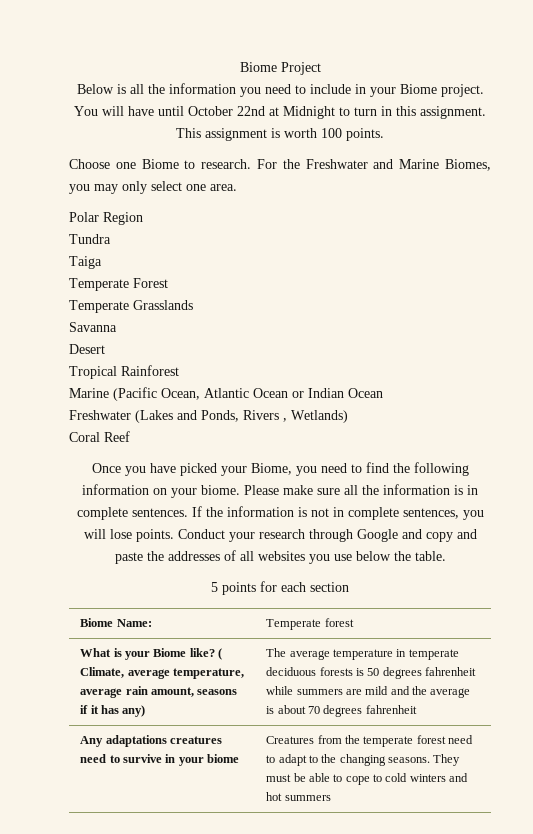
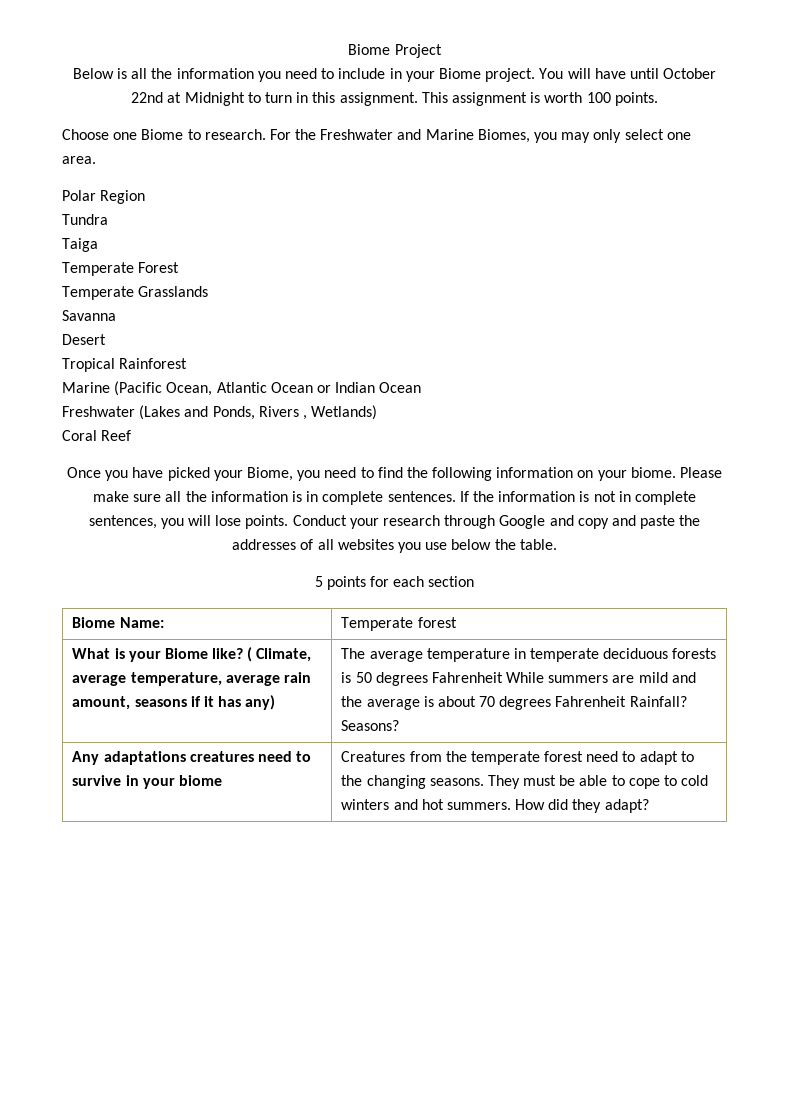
[425,667,477,676] [266,686,294,695] fahrenheit while -> [431,672,545,683] Fahrenheit While
[365,705,417,714] fahrenheit -> [555,696,687,707] [341,720,400,731] Fahrenheit Rainfall? Seasons?
[284,795,331,801] summers -> [446,799,649,813] summers. How did they adapt?

